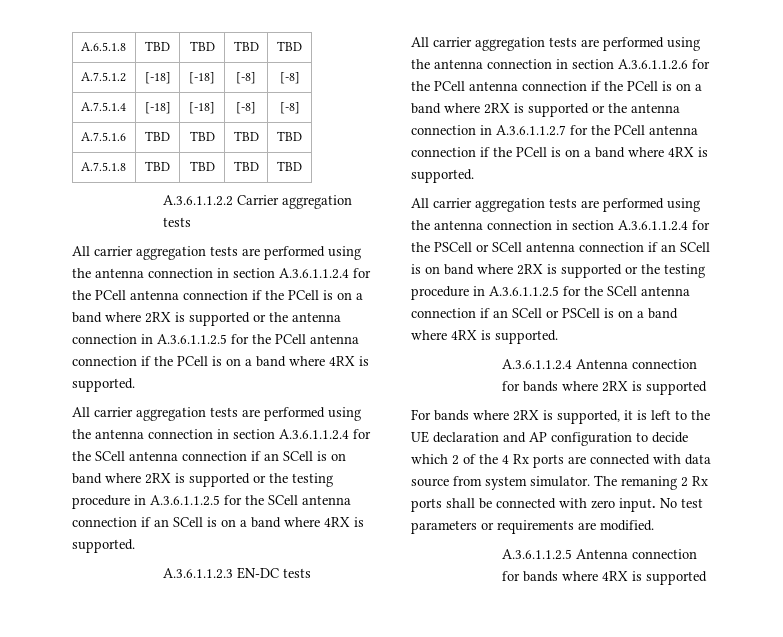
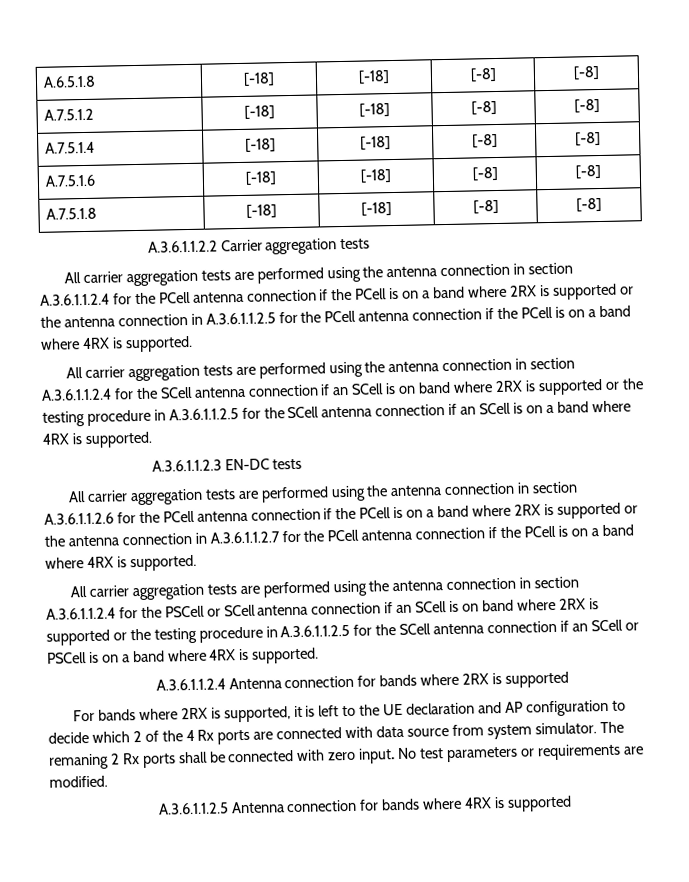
[145,41,170,51] [189,41,215,51] [233,41,259,51] [277,41,302,51] TBD | TBD | TBD | TBD -> [242,72,275,86] [358,70,390,84] [469,67,497,82] [573,66,600,80] [-18] | [-18] | [-8] | [-8]
[145,131,170,141] [189,131,215,141] [233,131,259,141] [277,131,302,141] [80,162,126,171] [145,161,170,171] [189,161,215,171] [233,161,259,171] [277,161,302,171] TBD | TBD | TBD | TBD // A.7.5.1.8 | TBD | TBD | TBD | TBD -> [244,171,277,185] [360,169,391,183] [471,166,498,181] [575,164,601,179] [46,207,98,220] [245,204,277,218] [361,202,392,216] [472,199,499,214] [576,197,602,212] [-18] | [-18] | [-8] | [-8] // A.7.5.1.8 | [-18] | [-18] | [-8] | [-8]

